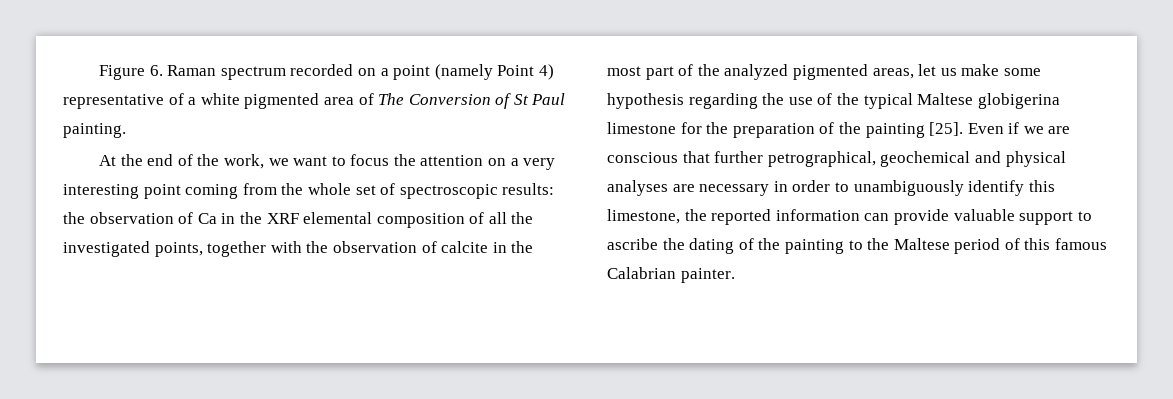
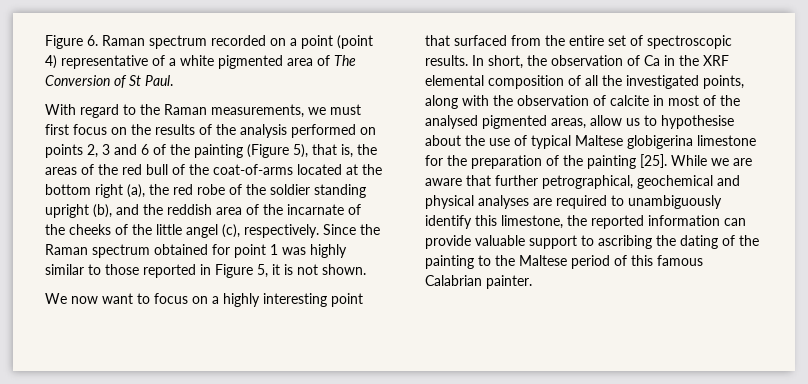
[434,64,535,80] (namely Point -> [337,35,373,49] (point
[531,93,566,105] [63,123,126,138] [98,154,289,169] Paul painting. // At the end of the work, we -> [145,75,173,86] [45,104,361,118] [45,124,376,138] [45,144,377,158] [45,164,382,175] [45,184,366,198] [45,204,361,218] [45,224,380,238] [45,244,347,258] [45,264,366,278] [45,293,98,304] Paul. // With regard to the Raman measurements, we must first focus on the results of the analysis performed on points 2, 3 and 6 of the painting (Figure 5), that is, the areas of the red bull of the coat-of-arms located at the bottom right (a), the red robe of the soldier standing upright (b), and the reddish area of the incarnate of the cheeks of the little angel (c), respectively. Since the Raman spectrum obtained for point 1 was highly similar to those reported in Figure 5, it is not shown. // We now
[393,154,556,170] the attention on a very -> [192,293,260,307] on a highly
[185,184,239,199] coming -> [425,35,507,46] that surfaced
[307,183,351,195] whole -> [569,35,604,46] entire
[502,183,555,195] results: -> [425,55,523,69] results. In short,
[207,241,267,257] together -> [425,95,458,109] along
[511,241,534,253] [607,64,789,80] the most part of the analyzed -> [668,95,740,106] [425,115,478,129] most of the analysed
[918,64,1041,76] [607,93,758,109] let us make some hypothesis regarding -> [590,115,734,129] [425,135,461,146] allow us to hypothesise about
[836,93,859,105] the -> (527, 140) none
[967,122,1020,134] Even if -> [671,155,707,166] While
[607,152,678,163] conscious -> [425,178,462,186] aware
[699,180,831,196] necessary in order -> [556,195,607,209] required
[607,238,658,250] ascribe -> [598,235,652,249] ascribing

